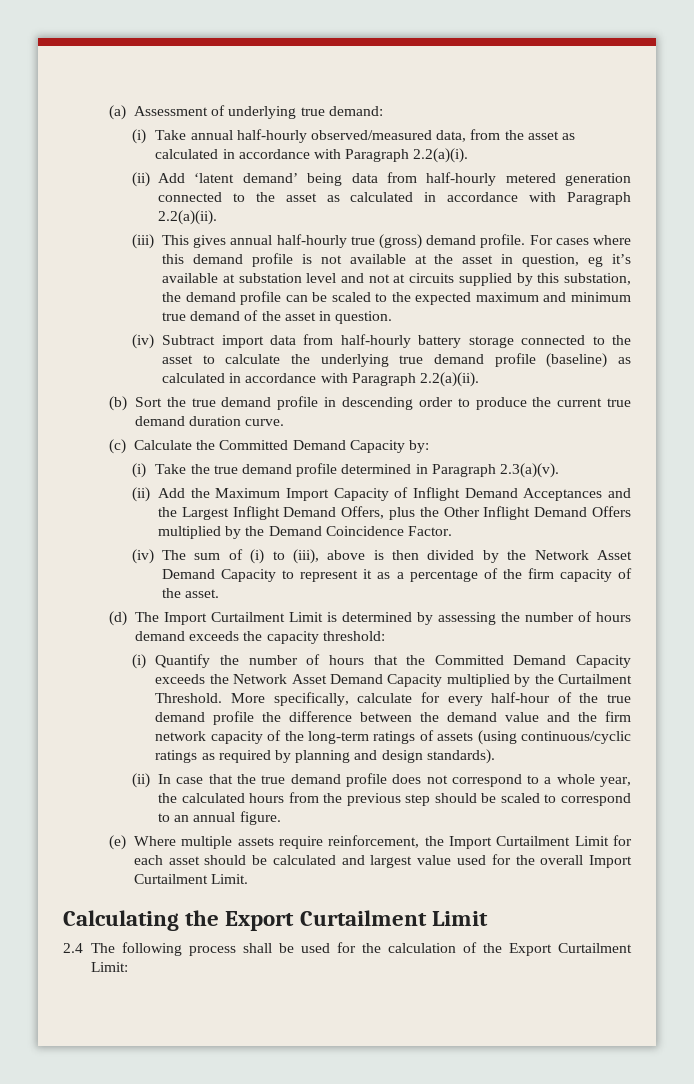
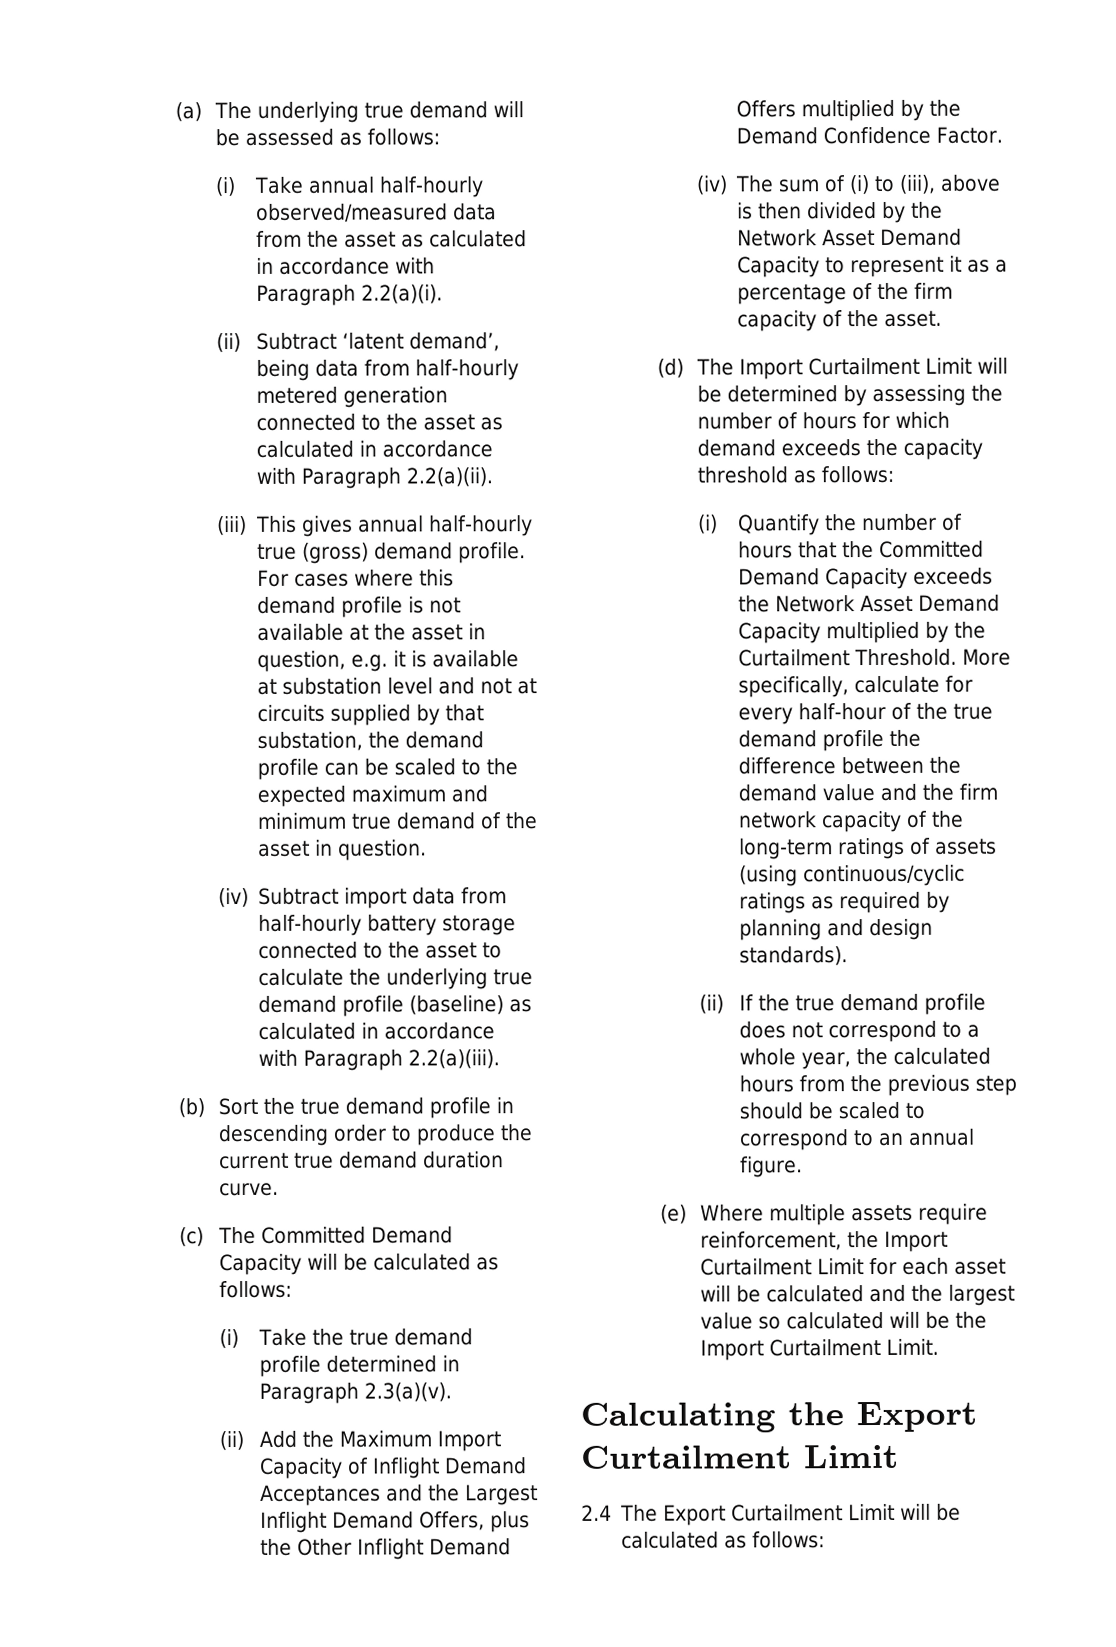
[133,105,383,119] Assessment of underlying true demand: -> [213,101,524,123] [214,128,440,147] The underlying true demand will be assessed as follows:
[436,130,467,142] data, -> [452,203,497,221] data
[158,173,298,183] Add ‘latent demand’ -> [255,332,500,352] Subtract ‘latent demand’,
[588,254,631,267] eg it’s -> [350,650,427,672] e.g. it is
[537,273,560,283] this -> [444,704,484,722] that
[420,372,480,387] 2.2(a)(ii). -> [407,1049,500,1069] 2.2(a)(iii).
[133,440,429,453] Calculate the Committed Demand Capacity by: -> [217,1226,453,1245] [218,1253,499,1276] [218,1280,292,1299] The Committed Demand Capacity will be calculated as follows:
[325,526,404,536] Coincidence -> [822,126,931,145] Confidence
[326,612,337,622] is -> [976,357,1008,374] [696,385,722,403] will be
(631, 617) none -> [861,411,950,430] for which
[322,631,385,641] threshold: -> [696,465,894,484] threshold as follows:
[158,774,233,784] In case that -> [738,994,754,1011] If
[204,855,247,865] should -> [699,1285,731,1302] will
(365, 860) none -> [910,1284,943,1302] the
[456,854,584,865] used for the overall -> [757,1311,987,1330] so calculated will be the
[121,942,632,956] [90,962,128,972] following process shall be used for the calculation of the Export Curtailment Limit: -> [663,1503,962,1526] [621,1531,826,1549] Export Curtailment Limit will be calculated as follows:

